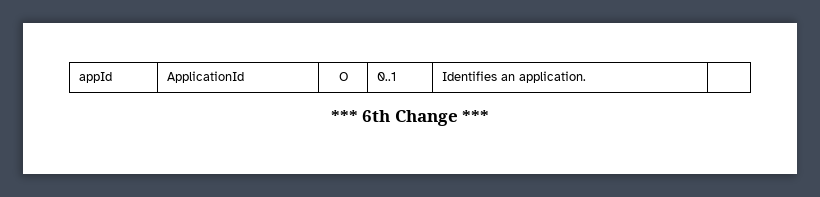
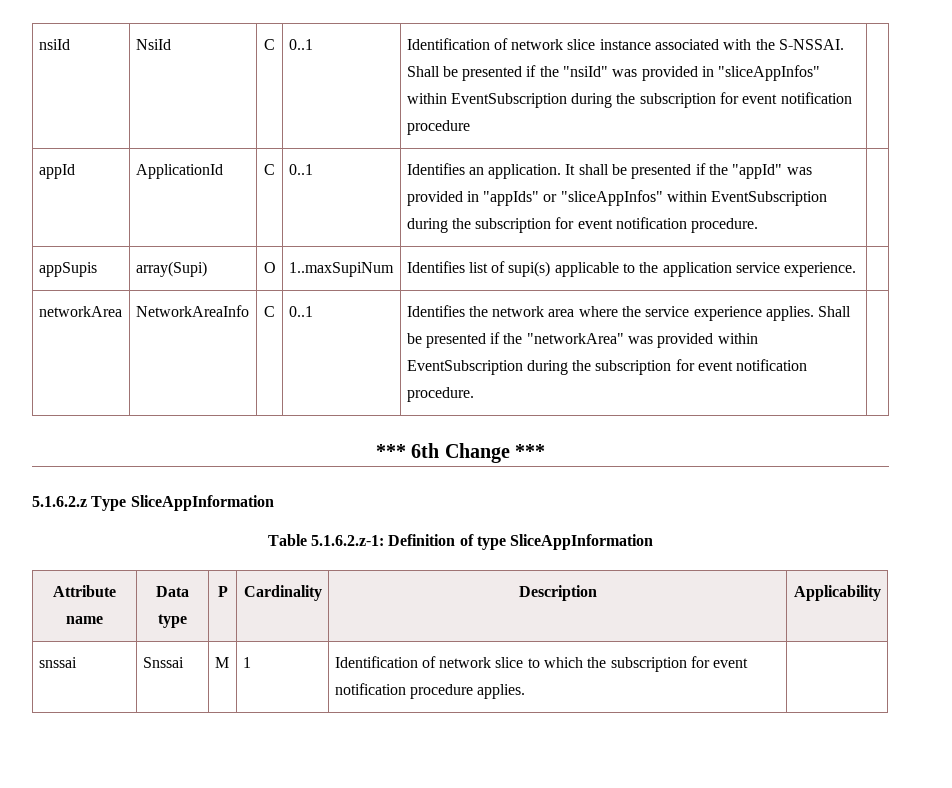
(78, 77) none -> [38,39,70,50] [135,39,171,50] [264,39,275,50] [288,39,313,50] [406,38,845,50] [406,65,821,81] [406,92,852,108] [406,120,470,135] nsiId | NsiId | C | 0..1 | Identification of network slice instance associated with the S-NSSAI. Shall be presented if the "nsiId" was provided in "sliceAppInfos" within EventSubscription during the subscription for event notification procedure | //
[338,72,348,81] O -> [264,164,275,175] C
[330,110,490,126] | // *** 6th Change *** -> [565,163,812,179] [406,190,828,206] [406,217,759,233] [38,262,97,277] [135,261,207,277] [263,262,276,273] [288,262,394,277] [406,261,857,277] [38,306,122,317] [135,305,249,317] [264,306,275,317] [288,306,313,317] [406,305,852,321] [406,332,758,348] [406,359,808,375] [406,387,474,402] [375,443,546,463] [32,495,274,511] [267,534,654,550] [53,585,116,597] [66,616,103,624] [156,586,189,597] [158,614,187,628] [217,586,228,597] [243,585,322,601] [518,585,597,601] [793,585,881,601] [38,657,77,668] [142,657,184,668] [214,657,229,668] [242,657,251,668] [334,656,749,672] [334,683,526,699] It shall be presented if the "appId" was provided in "appIds" or "sliceAppInfos" within EventSubscription during the subscription for event notification procedure. | // appSupis | array(Supi) | O | 1..maxSupiNum | Identifies list of supi(s) applicable to the application service experience. | // networkArea | NetworkAreaInfo | C | 0..1 | Identifies the network area where the service experience applies. Shall be presented if the "networkArea" was provided within EventSubscription during the subscription for event notification procedure. | // *** 6th Change *** // 5.1.6.2.z Type SliceAppInformation // Table 5.1.6.2.z-1: Definition of type SliceAppInformation // Attribute name | Data type | P | Cardinality | Description | Applicability // snssai | Snssai | M | 1 | Identification of network slice to which the subscription for event notification procedure applies. |

